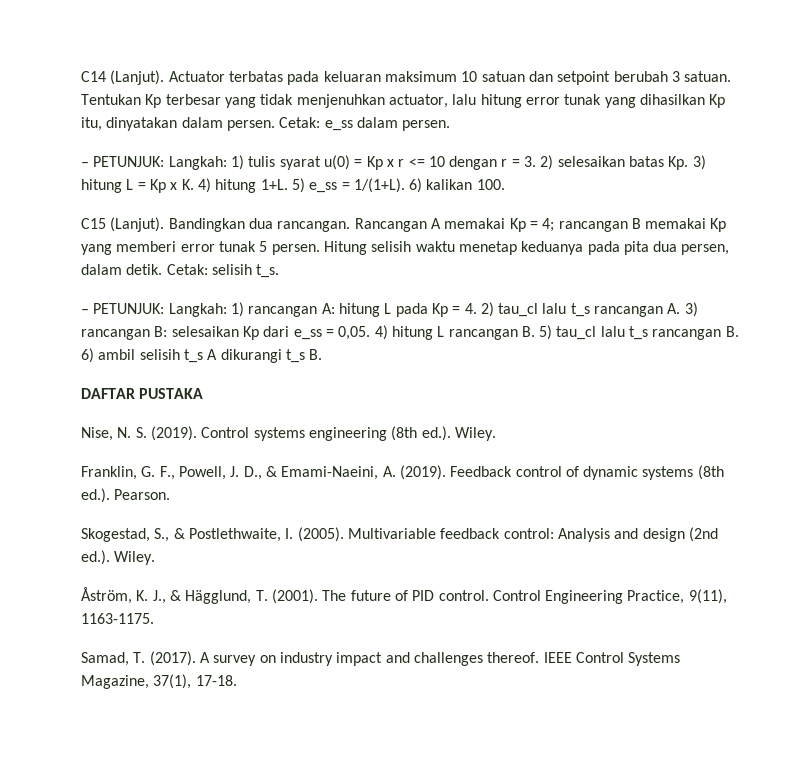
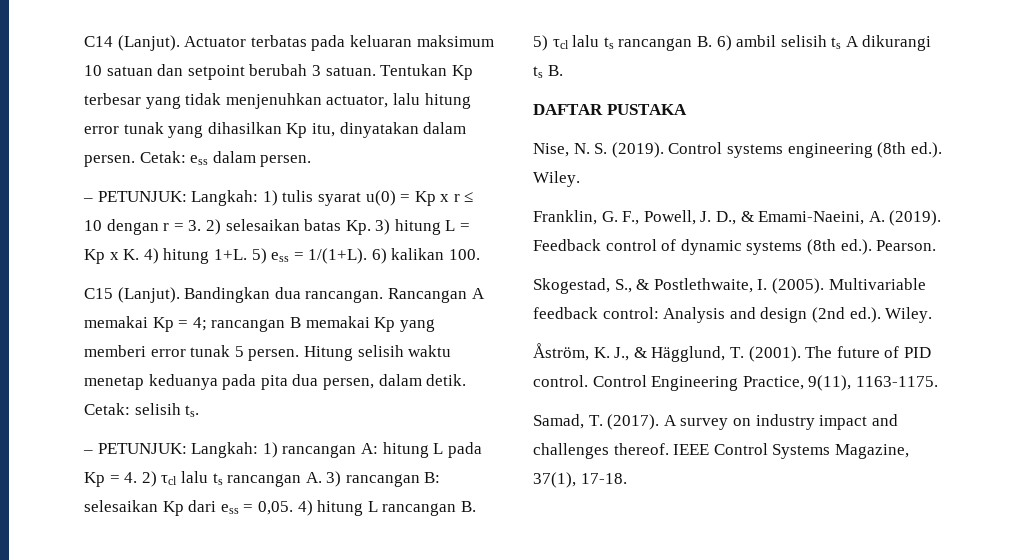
[324,120,353,131] e_ss -> [190,155,209,165] ess
[408,158,425,167] <= -> [464,192,474,202] ≤
[309,182,338,193] e_ss -> [271,252,290,262] ess
[256,264,280,278] t_s. -> [185,405,200,417] ts.
[498,303,590,317] tau_cl lalu t_s -> [161,471,223,485] τcl lalu ts
[293,329,322,340] e_ss -> [220,504,239,514] ess
[556,326,649,340] tau_cl lalu t_s -> [552,35,614,49] τcl lalu ts
[183,349,203,363] t_s -> [831,37,842,49] ts
[285,349,305,363] t_s -> [533,66,543,78] ts

